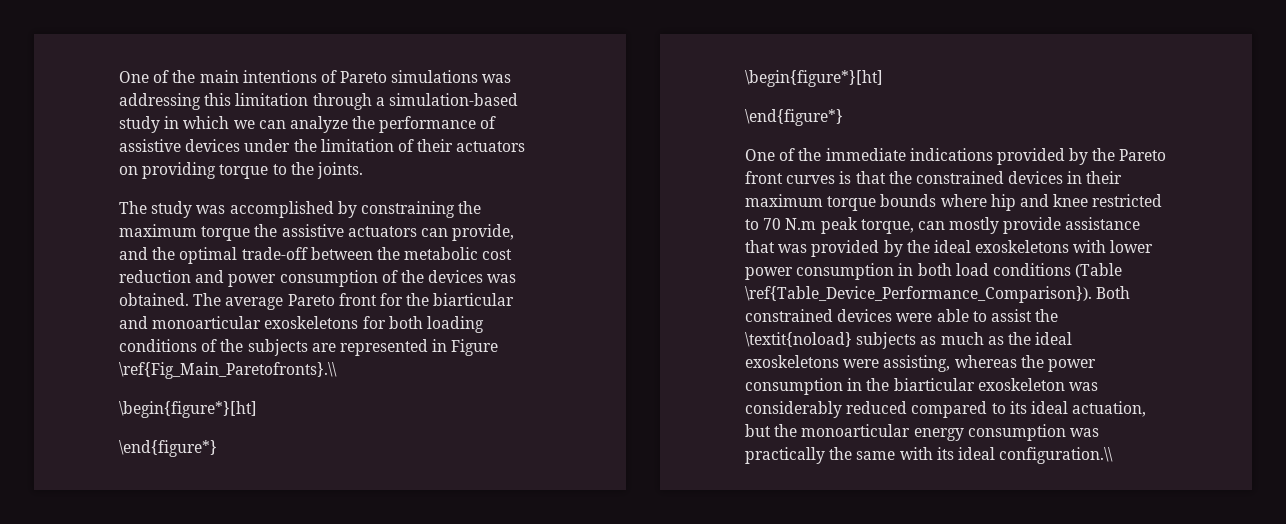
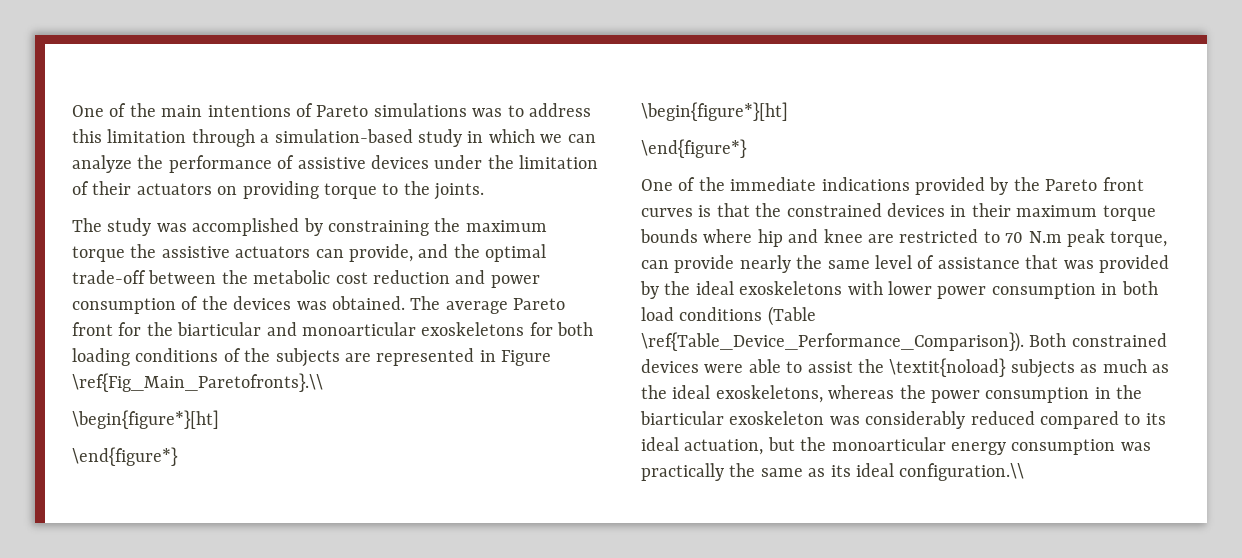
[119,93,201,110] addressing -> [507,103,591,117] to address
(1089, 200) none -> [868,234,894,243] are
[949,217,1062,234] mostly provide -> [674,255,935,273] provide nearly the same level of
[745,355,951,372] exoskeletons were assisting, -> [715,385,823,403] exoskeletons,
[899,447,933,460] with -> [808,468,826,477] as

